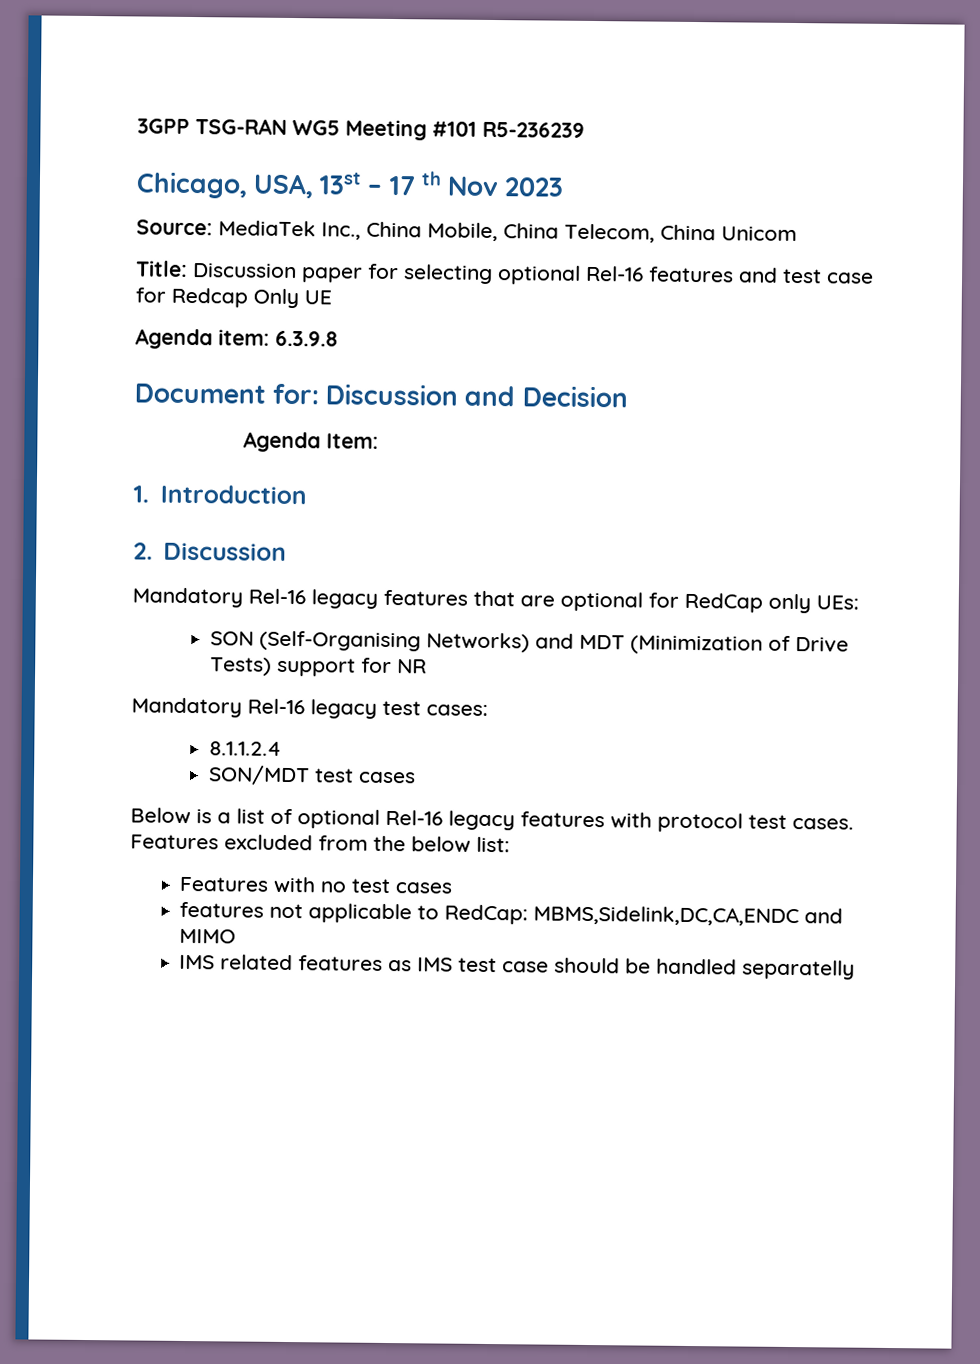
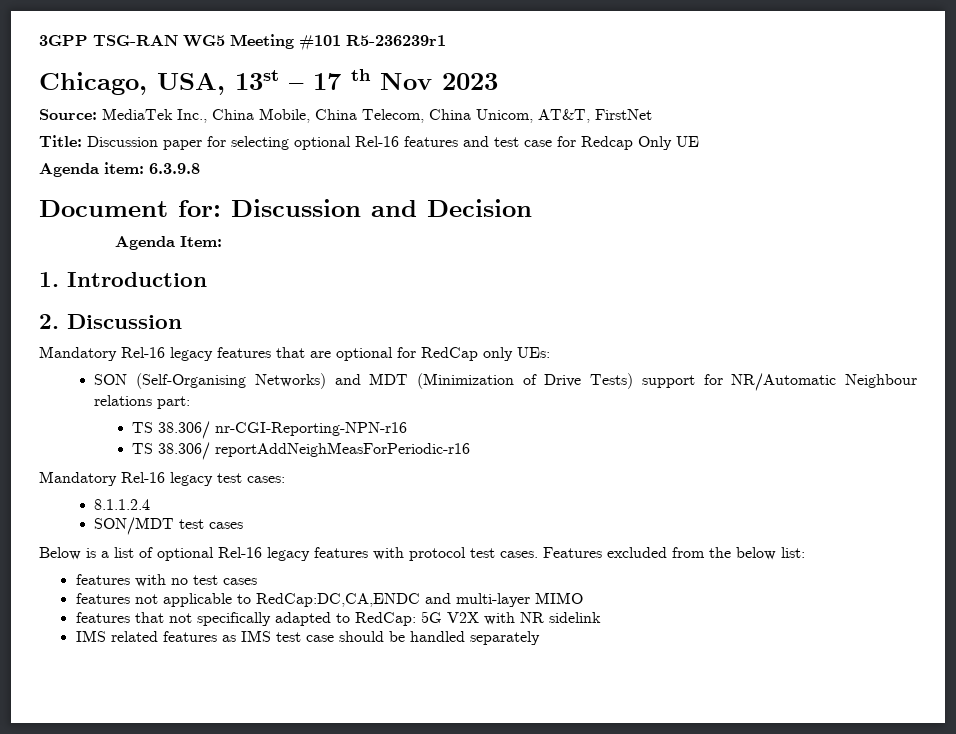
[482,121,585,138] R5-236239 -> [346,35,446,46] R5-236239r1
[721,226,797,242] Unicom -> [476,109,652,123] Unicom, AT&T, FirstNet
[396,659,427,674] NR -> [731,373,917,391] [94,395,191,409] [132,421,408,439] [132,442,471,460] NR/Automatic Neighbour relations part: // TS 38.306/ nr-CGI-Reporting-NPN-r16 // TS 38.306/ reportAddNeighMeasForPeriodic-r16
[179,876,270,892] Features -> [75,574,130,585] features
[444,904,844,927] [179,928,237,944] RedCap: MBMS,Sidelink,DC,CA,ENDC and MIMO -> [255,592,583,607] [75,611,601,626] RedCap:DC,CA,ENDC and multi-layer MIMO // features that not specifically adapted to RedCap: 5G V2X with NR sidelink
[742,959,856,980] separatelly -> [469,631,540,645] separately

